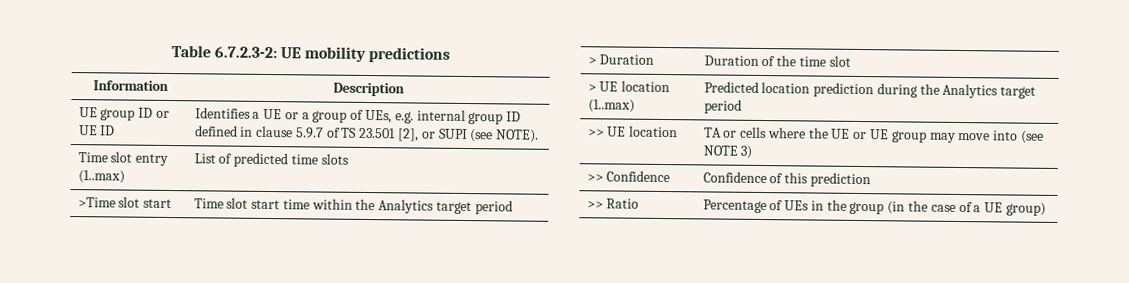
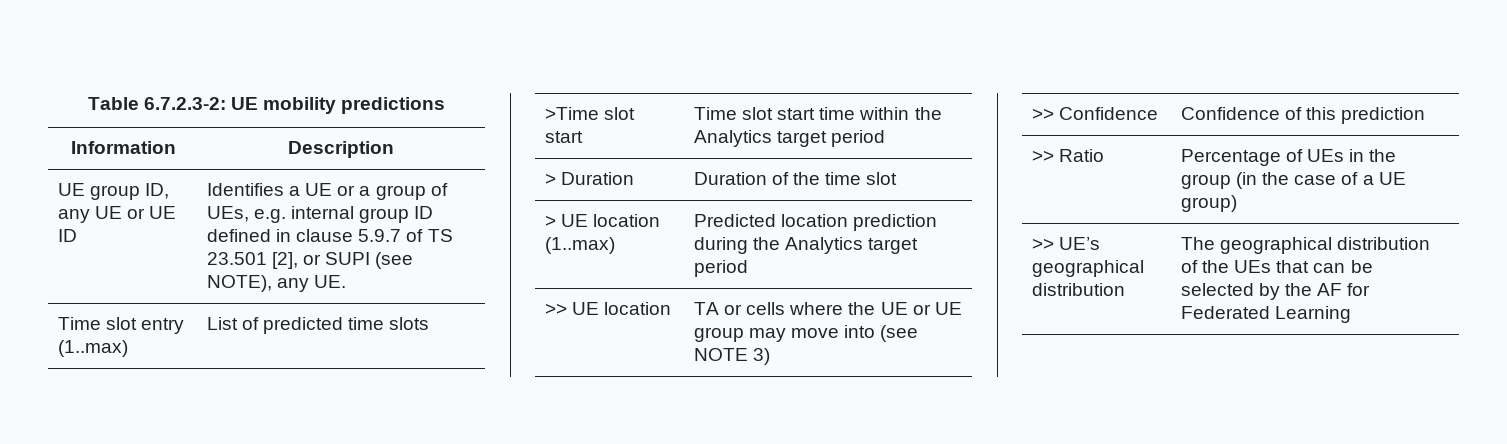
[138,107,154,118] ID -> [145,183,170,199] [57,206,123,223] ID, any UE
[495,129,540,143] NOTE). -> [206,275,347,292] NOTE), any UE.
(1046, 209) none -> [1031,237,1101,250] [1031,260,1144,277] [1031,283,1125,296] [1180,237,1431,254] [1180,260,1373,273] [1180,283,1371,300] [1180,306,1352,323] // >> UE’s geographical distribution | The geographical distribution of the UEs that can be selected by the AF for Federated Learning

